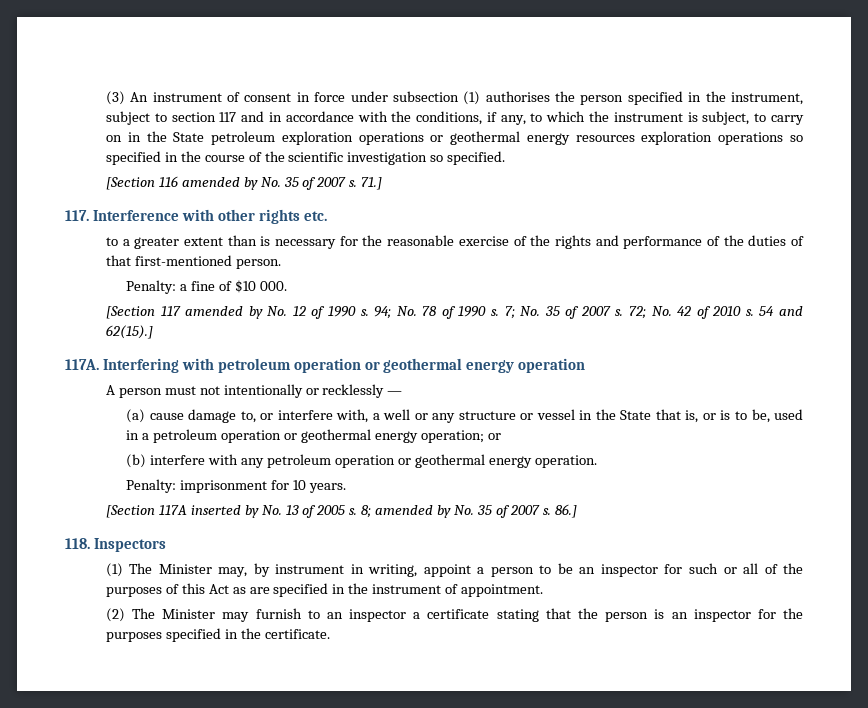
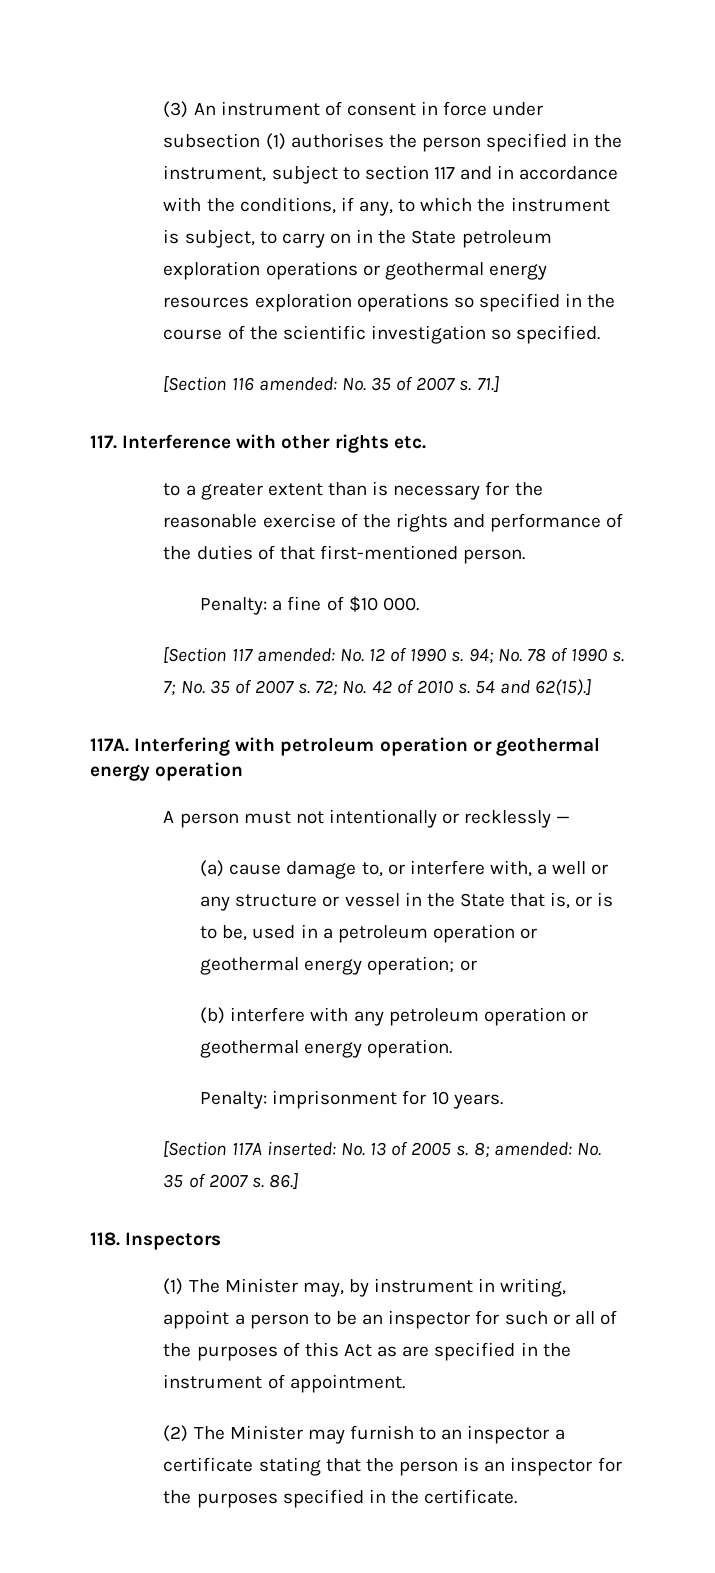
[181,177,258,190] amended by -> [258,377,337,391] amended:
[185,306,263,319] amended by -> [256,648,335,662] amended:
[190,505,259,518] inserted by -> [266,1141,336,1156] inserted:
[375,505,452,518] amended by -> [493,1142,572,1156] amended:

